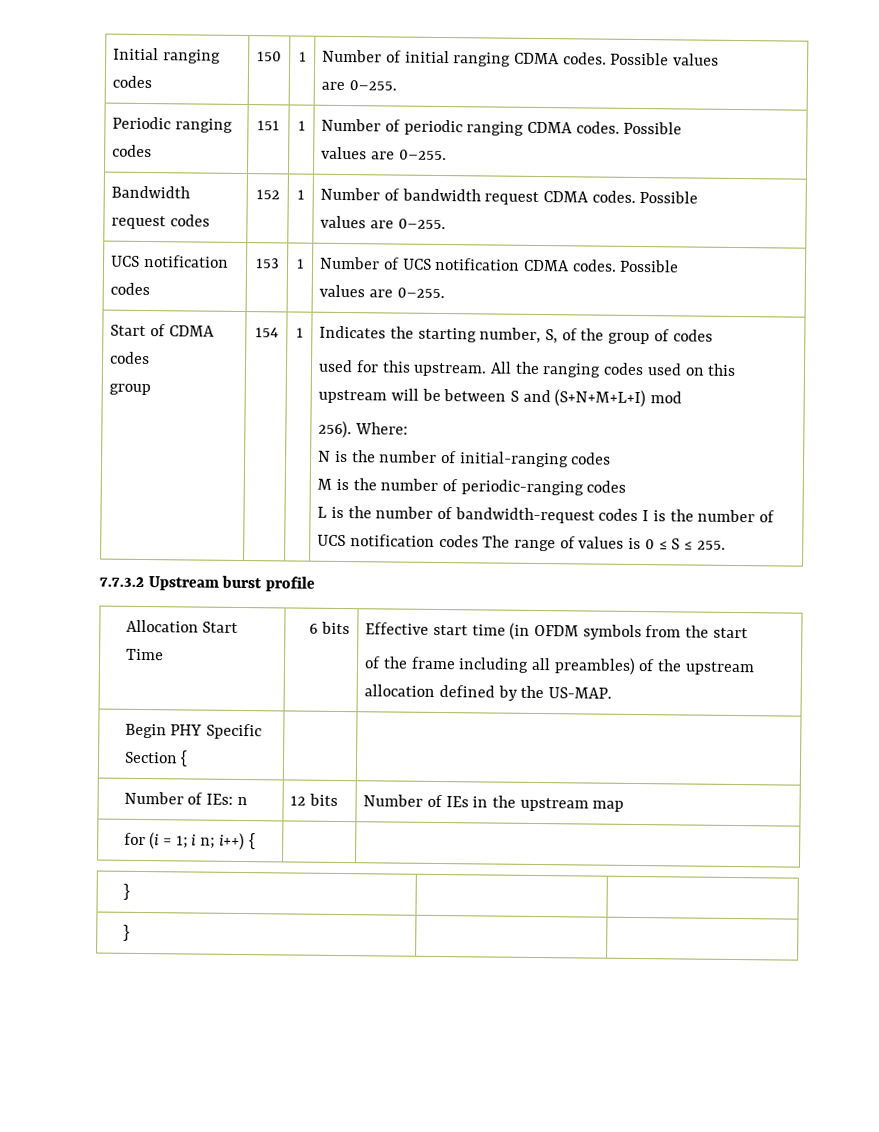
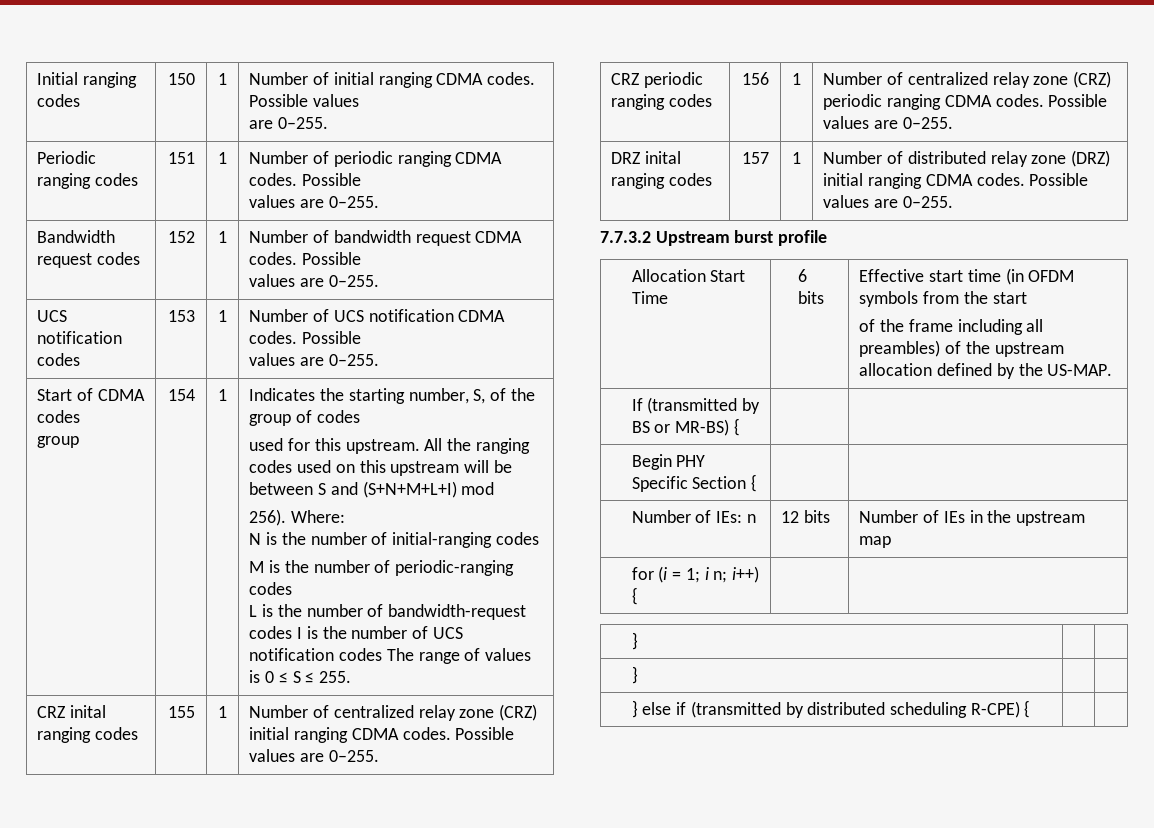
(726, 545) none -> [37,705,107,718] [37,727,139,743] [167,706,195,718] [218,706,227,718] [249,704,538,721] [249,727,515,743] [249,749,379,762] [611,72,704,88] [611,94,713,110] [741,72,769,85] [792,73,801,85] [823,71,1112,88] [823,94,1108,110] [823,116,953,129] [611,151,682,164] [611,173,713,189] [741,152,769,164] [792,152,801,164] [823,150,1111,167] [823,173,1089,189] [823,195,953,208] // CRZ inital ranging codes | 155 | 1 | Number of centralized relay zone (CRZ) initial ranging CDMA codes. Possible values are 0–255. // CRZ periodic ranging codes | 156 | 1 | Number of centralized relay zone (CRZ) periodic ranging CDMA codes. Possible values are 0–255. // DRZ inital ranging codes | 157 | 1 | Number of distributed relay zone (DRZ) initial ranging CDMA codes. Possible values are 0–255.
(612, 693) none -> [631,397,761,414] [631,418,740,436] // If (transmitted by BS or MR-BS) { | |
(130, 932) none -> [631,700,1031,718] // } else if (transmitted by distributed scheduling R-CPE) { | |

